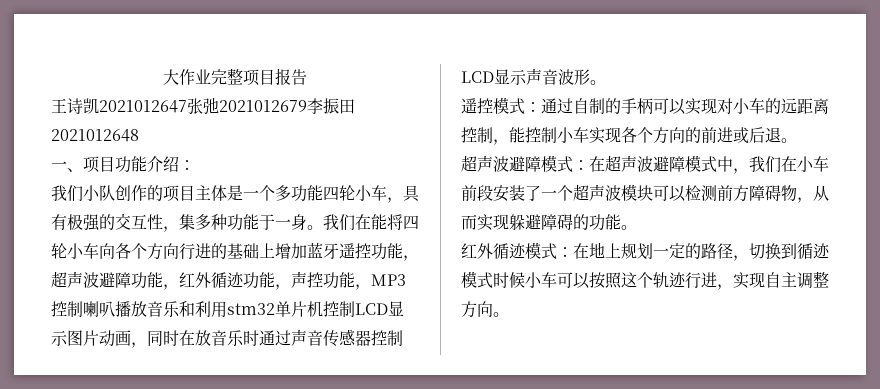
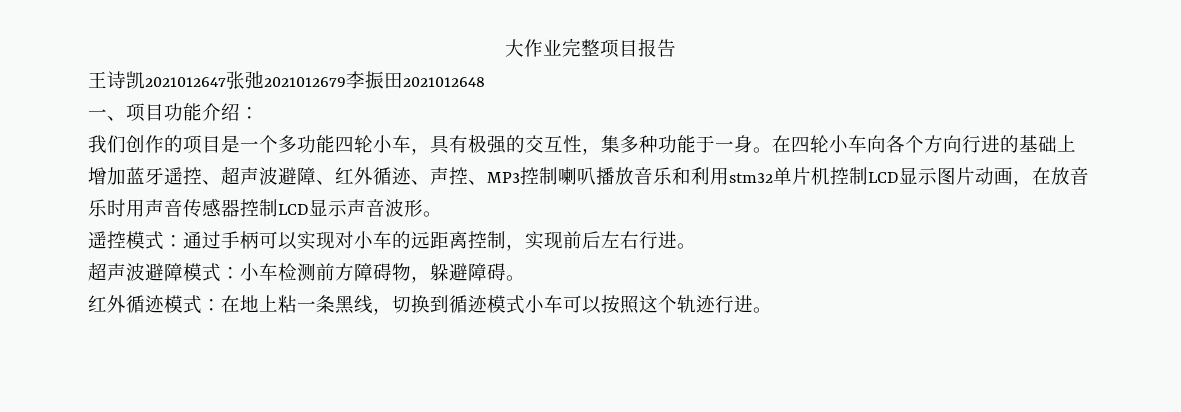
[83,185,115,201] 小队 -> (126, 144) none
[195,185,227,201] 主体 -> (221, 144) none
[323,214,403,231] 我们在能将 -> [772,135,791,153] 在
[371,243,419,261] [51,271,371,290] 功能，超声波避障功能，红外循迹功能，声控功能， -> [202,166,487,185] 、超声波避障、红外循迹、声控、
[147,330,179,346] 同时 -> (1032, 183) none
[259,330,291,346] 通过 -> [126,199,145,217] 用
[573,98,621,114] 自制的 -> (221, 240) none
[509,127,781,144] 能控制小车实现各个方向的前进或后退 -> [525,231,677,250] 实现前后左右行进
[589,155,829,174] [461,184,686,202] 在超声波避障模式中，我们在小车前段安装了一个超声波模块可以 -> [240,263,278,281] 小车
[813,185,829,201] [461,214,509,231] 从而实现 -> (430, 279) none
[573,214,621,231] 的功能 -> (506, 272) none
[621,243,733,260] 规划一定的路径 -> [278,295,373,314] 粘一条黑线
[493,272,525,288] 时候 -> (525, 304) none
[717,271,829,290] [461,301,493,318] ，实现自主调整方向 -> (753, 304) none

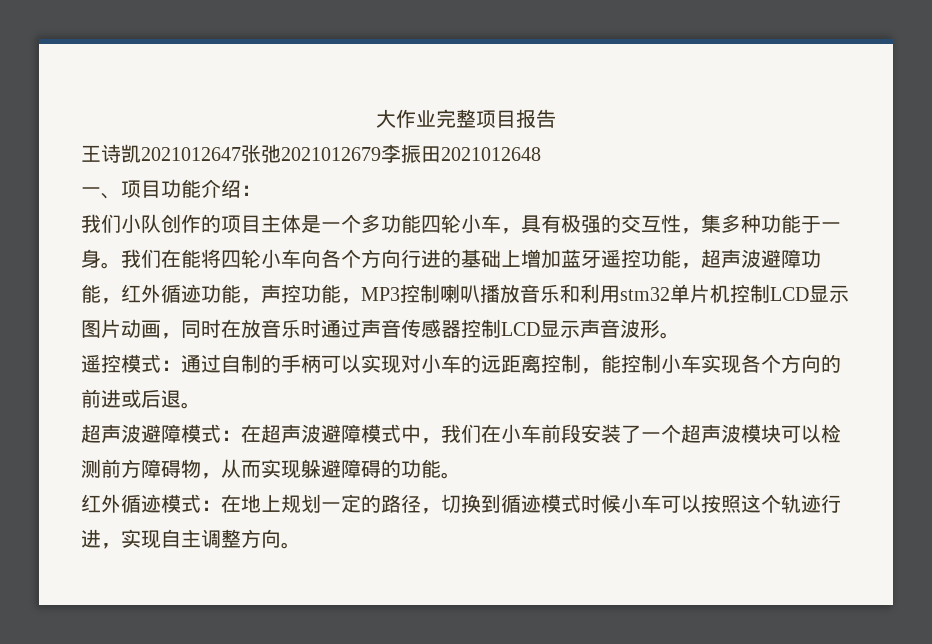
(126, 144) none -> [121,214,161,233] 小队
(221, 144) none -> [261,214,301,233] 主体
[772,135,791,153] 在 -> [121,249,221,268] 我们在能将
[202,166,487,185] 、超声波避障、红外循迹、声控、 -> [641,249,821,269] [81,284,361,304] 功能，超声波避障功能，红外循迹功能，声控功能，
(1032, 183) none -> [181,319,221,338] 同时
[126,199,145,217] 用 -> [321,319,361,338] 通过
(221, 240) none -> [221,354,281,373] 自制的
[525,231,677,250] 实现前后左右行进 -> [601,354,841,374] [81,389,181,408] 能控制小车实现各个方向的前进或后退
[240,263,278,281] 小车 -> [241,424,821,444] 在超声波避障模式中，我们在小车前段安装了一个超声波模块可以
(430, 279) none -> [221,459,301,479] 从而实现
(506, 272) none -> [381,459,441,478] 的功能
[278,295,373,314] 粘一条黑线 -> [281,494,421,513] 规划一定的路径
(525, 304) none -> [581,494,621,513] 时候
(753, 304) none -> [101,529,281,549] ，实现自主调整方向

